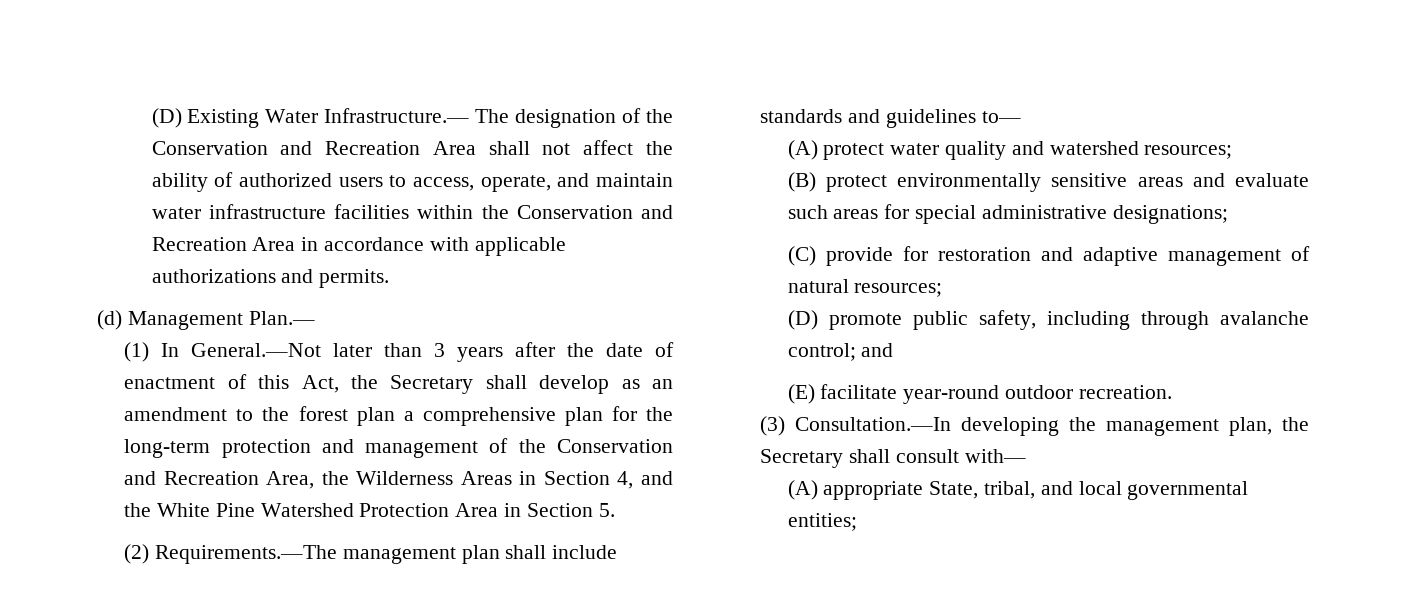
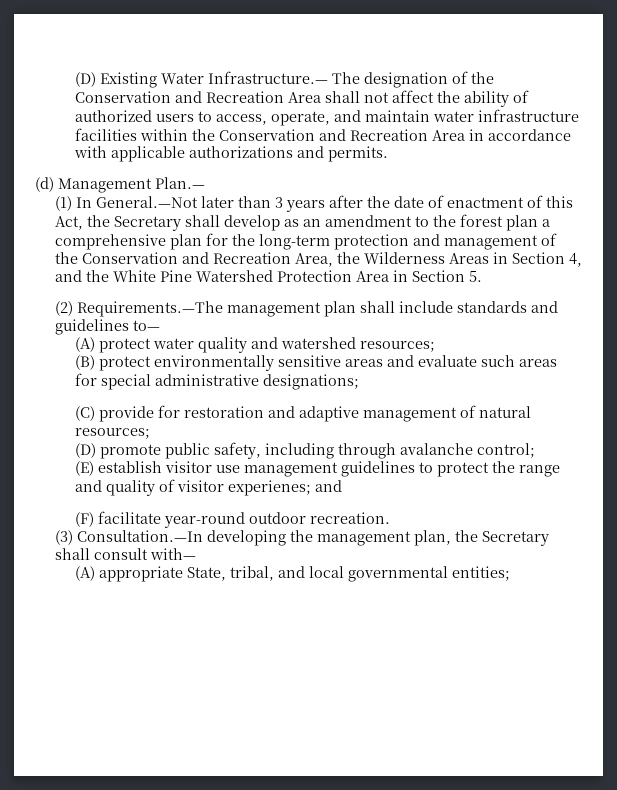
(856, 352) none -> [74,461,560,477] [74,479,311,496] // (E) establish visitor use management guidelines to protect the range and quality of visitor experienes;
[787,384,815,404] (E) -> [74,512,94,527] (F)

